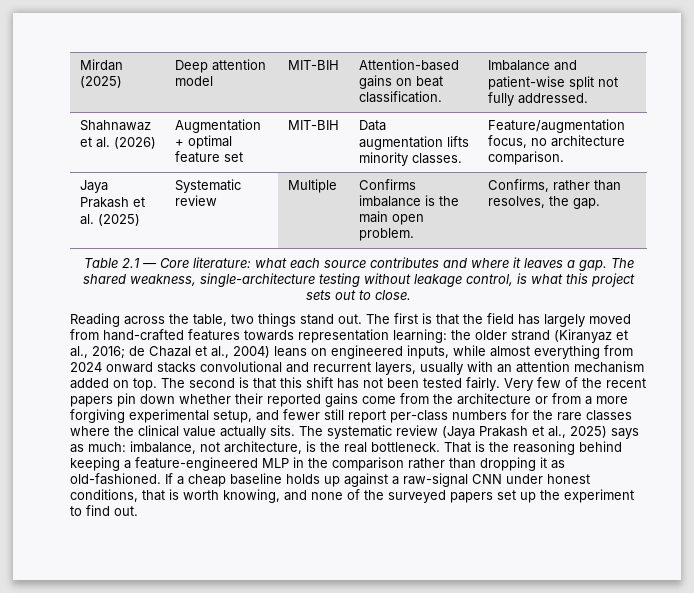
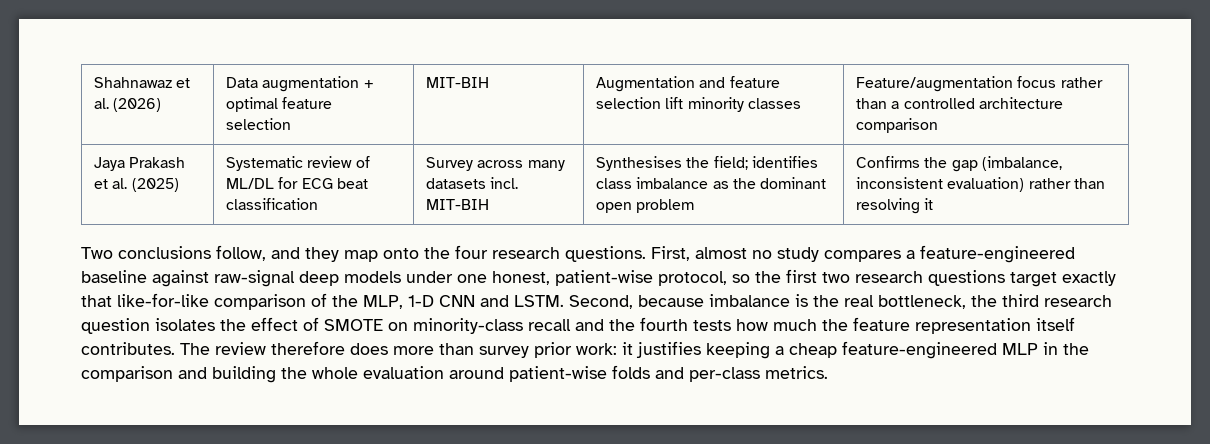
[79,59,123,71] [79,76,122,88] [174,59,266,73] [174,76,213,86] [287,60,339,70] [358,59,459,71] [358,75,443,89] [358,91,442,103] [487,60,577,71] [487,76,618,90] [487,92,588,106] Mirdan (2025) | Deep attention model | MIT-BIH | Attention-based gains on beat classification. | Imbalance and patient-wise split not fully addressed. // -> (93, 82) none
[174,119,261,133] Augmentation -> [225,76,360,92] Data augmentation
[223,152,243,162] [287,120,339,130] [358,120,386,131] [358,136,469,150] [358,152,462,166] [487,119,625,133] [487,135,625,148] [487,151,564,165] set | MIT-BIH | Data augmentation lifts minority classes. | Feature/augmentation focus, no architecture comparison. -> [225,118,291,130] [425,77,489,88] [595,76,780,92] [595,97,801,112] [855,76,1103,92] [855,97,1063,109] [855,118,938,133] selection | MIT-BIH | Augmentation and feature selection lift minority classes | Feature/augmentation focus rather than a controlled architecture comparison
[287,179,337,193] [358,179,416,190] [358,195,459,207] [358,211,424,225] [358,228,414,241] [487,179,621,192] [487,196,600,209] [83,257,634,271] [83,273,635,287] [306,290,411,300] [70,313,631,327] [70,329,628,343] [70,345,633,359] [70,361,644,375] [70,377,646,391] [70,393,628,407] [70,409,632,423] [70,425,639,439] [70,441,622,455] | Multiple | Confirms imbalance is the main open problem. | Confirms, rather than resolves, the gap. // Table 2.1 — Core literature: what each source contributes and where it leaves a gap. The shared weakness, single-architecture testing without leakage control, is what this project sets out to close. // Reading across the table, two things stand out. The first is that the field has largely moved from hand-crafted features towards representation learning: the older strand (Kiranyaz et al., 2016; de Chazal et al., 2004) leans on engineered inputs, while almost everything from 2024 onward stacks convolutional and recurrent layers, usually with an attention mechanism added on top. The second is that this shift has not been tested fairly. Very few of the recent papers pin down whether their reported gains come from the architecture or from a more forgiving experimental setup, and fewer still report per-class numbers for the rare classes where the clinical value actually sits. The systematic review (Jaya Prakash et al., 2025) says as much: imbalance, not architecture, is the real bottleneck. That is the reasoning behind -> [355,156,370,168] [225,177,368,189] [225,198,318,210] [425,157,565,171] [425,177,519,189] [425,199,489,210] [595,156,818,171] [595,177,827,189] [595,199,695,213] [855,156,1062,172] [855,177,1105,192] [855,198,934,214] [81,245,1075,263] [81,269,1116,287] [81,293,1112,310] [81,317,1075,334] [81,341,701,358] of ML/DL for ECG beat classification | Survey across many datasets incl. MIT-BIH | Synthesises the field; identifies class imbalance as the dominant open problem | Confirms the gap (imbalance, inconsistent evaluation) rather than resolving it // Two conclusions follow, and they map onto the four research questions. First, almost no study compares a feature-engineered baseline against raw-signal deep models under one honest, patient-wise protocol, so the first two research questions target exactly that like-for-like comparison of the MLP, 1-D CNN and LSTM. Second, because imbalance is the real bottleneck, the third research question isolates the effect of SMOTE on minority-class recall and the fourth tests how much the feature representation itself contributes. The review therefore does more than survey prior work: it justifies
(131, 464) none -> [789,343,837,358] cheap
[408,457,565,471] [70,473,590,487] [70,489,634,503] [70,505,138,516] rather than dropping it as old-fashioned. If a cheap baseline holds up against a raw-signal CNN under honest conditions, that is worth knowing, and none of the surveyed papers set up the experiment to find out. -> [178,365,828,383] and building the whole evaluation around patient-wise folds and per-class metrics.

